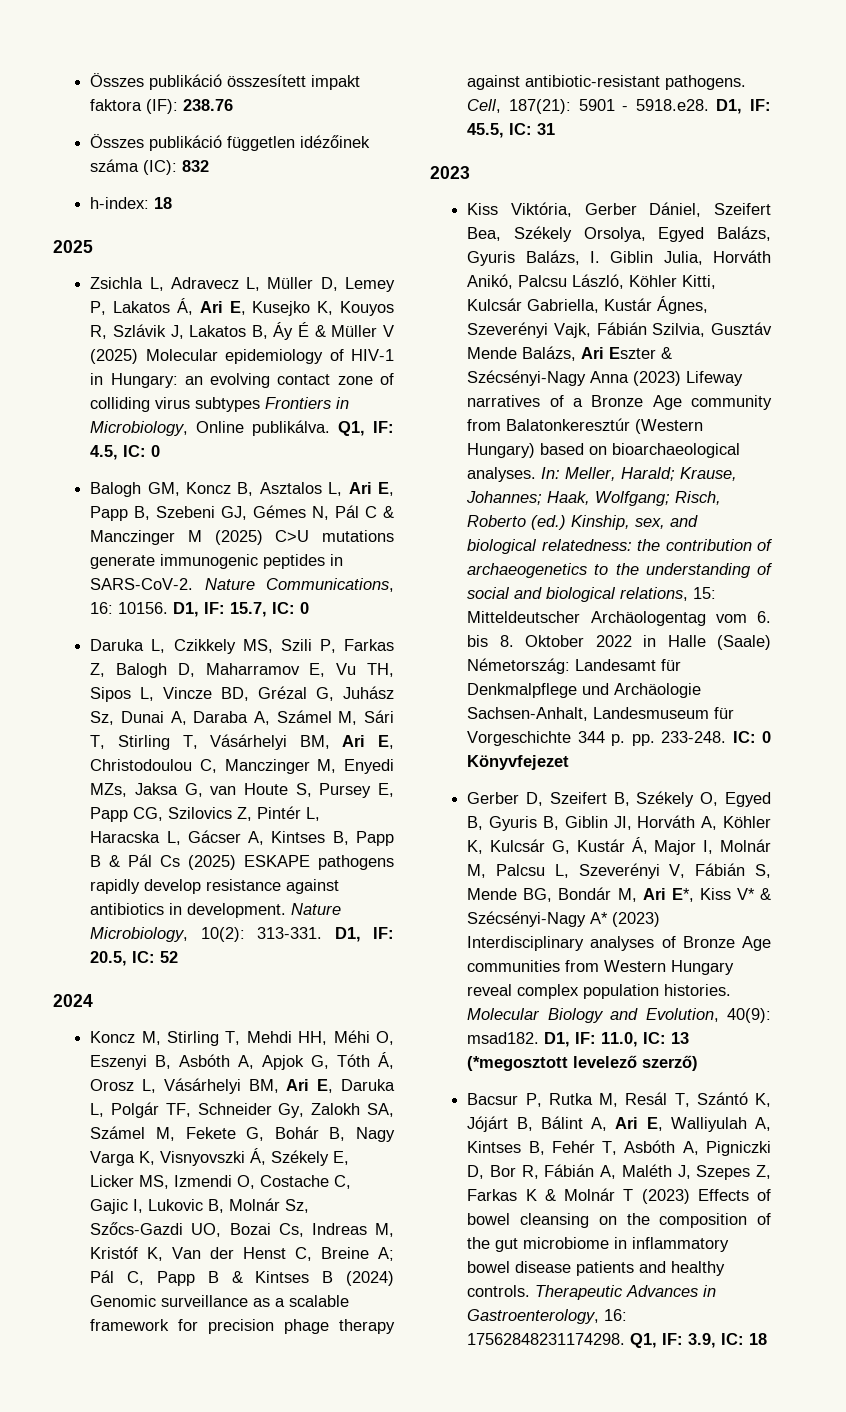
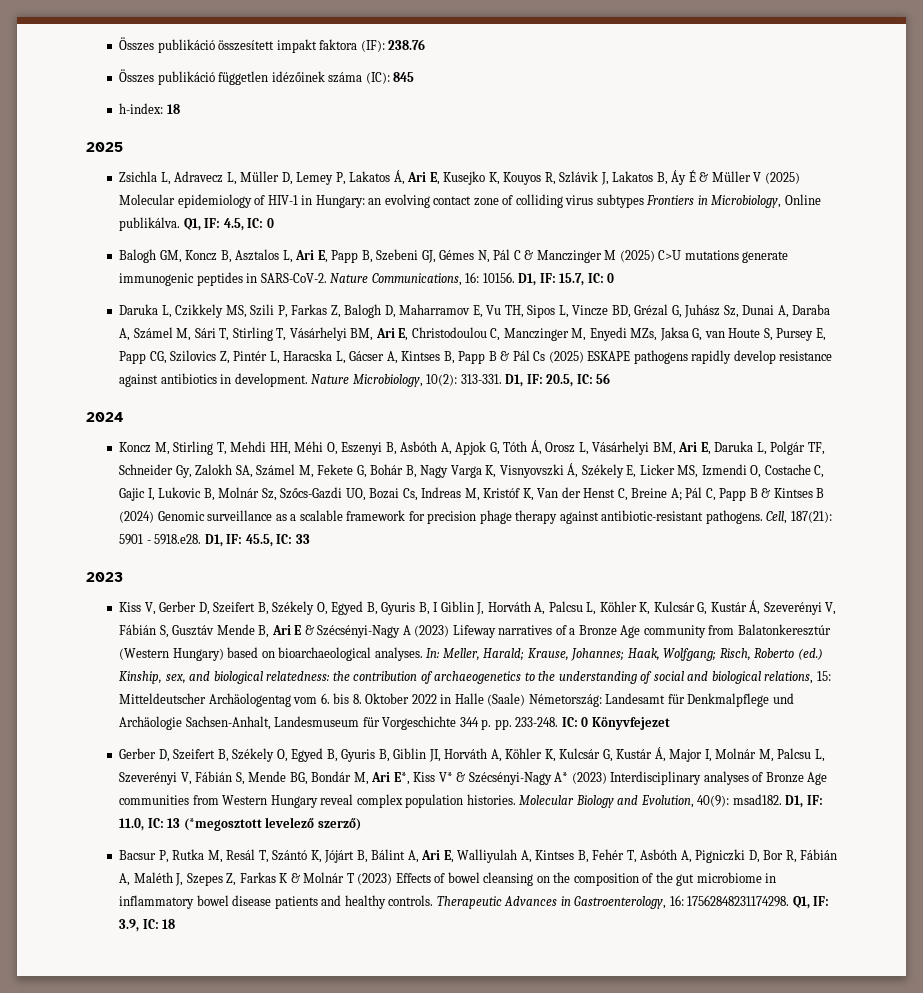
[182,160,210,172] 832 -> [393,72,415,82] 845
[160,951,179,963] 52 -> [596,373,611,384] 56
[537,123,556,135] 31 -> [295,534,310,544] 33
[510,202,771,217] [467,226,771,242] [467,250,771,266] [467,274,717,289] [467,296,709,314] [467,322,772,338] [467,346,673,361] [467,370,630,386] Viktória, Gerber Dániel, Szeifert Bea, Székely Orsolya, Egyed Balázs, Gyuris Balázs, I. Giblin Julia, Horváth Anikó, Palcsu László, Köhler Kitti, Kulcsár Gabriella, Kustár Ágnes, Szeverényi Vajk, Fábián Szilvia, Gusztáv Mende Balázs, Ari Eszter & Szécsényi-Nagy Anna -> [144,600,837,615] [119,624,411,638] V, Gerber D, Szeifert B, Székely O, Egyed B, Gyuris B, I Giblin J, Horváth A, Palcsu L, Köhler K, Kulcsár G, Kustár Á, Szeverényi V, Fábián S, Gusztáv Mende B, Ari E & Szécsényi-Nagy A

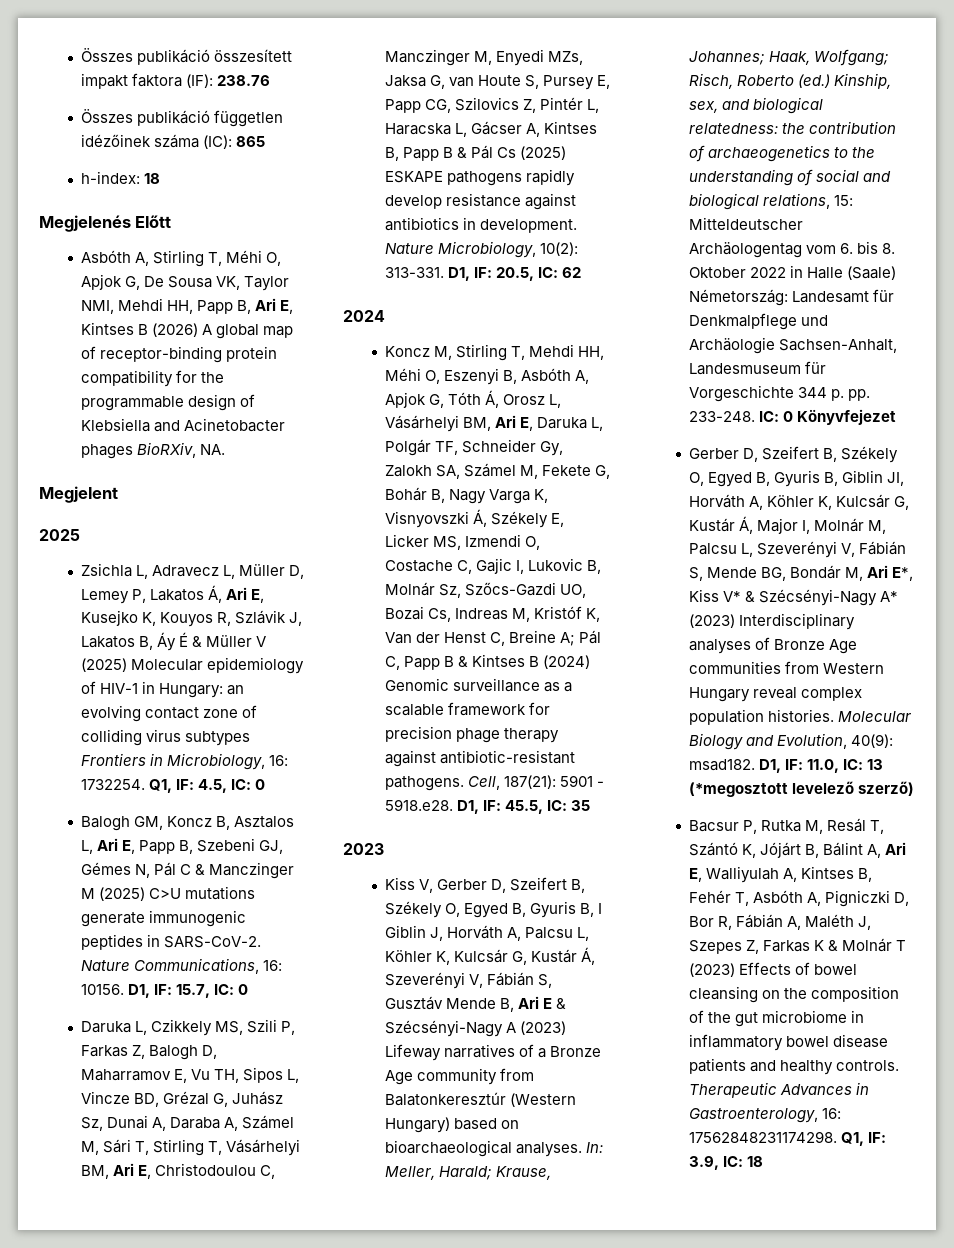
[393,72,415,82] 845 -> [236,136,266,147] 865
(180, 109) none -> [39,215,172,232] [81,250,282,267] [81,274,290,291] [81,298,294,314] [81,322,294,339] [81,346,278,363] [81,370,225,387] [81,394,256,411] [81,418,286,432] [81,442,226,459] [39,486,118,503] // Megjelenés Előtt // Asbóth A, Stirling T, Méhi O, Apjok G, De Sousa VK, Taylor NMI, Mehdi HH, Papp B, Ari E, Kintses B (2026) A global map of receptor-binding protein compatibility for the programmable design of Klebsiella and Acinetobacter phages BioRXiv, NA. // Megjelent
[784,194,821,205] [119,217,181,231] Online publikálva. -> [269,755,289,766] [81,779,146,790] 16: 1732254.
[596,373,611,384] 56 -> [562,267,582,278] 62
[295,534,310,544] 33 -> [571,800,591,811] 35

